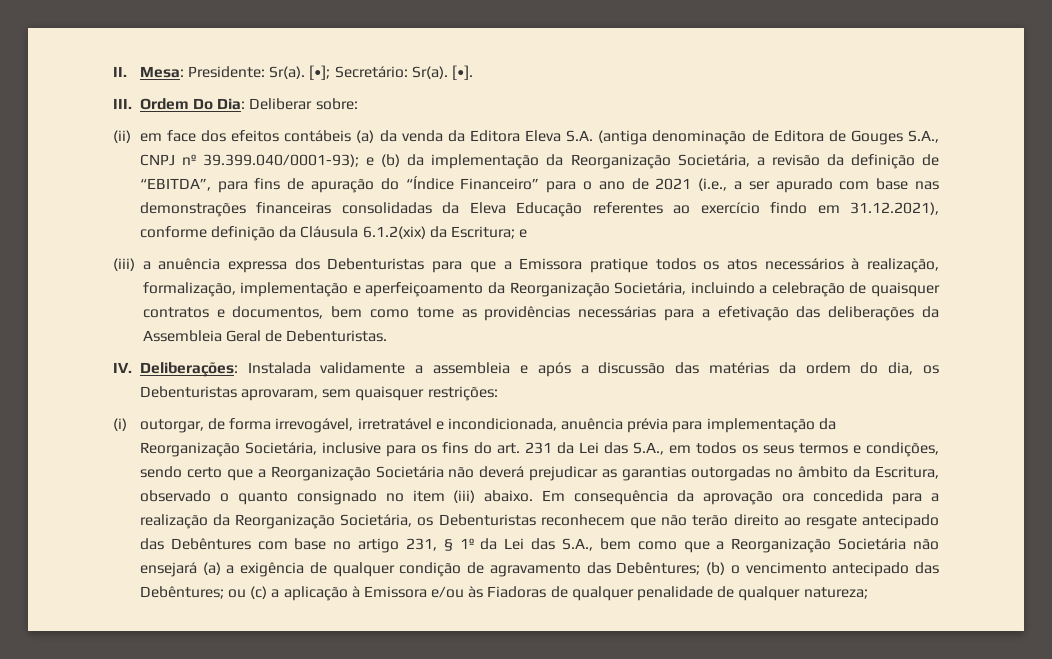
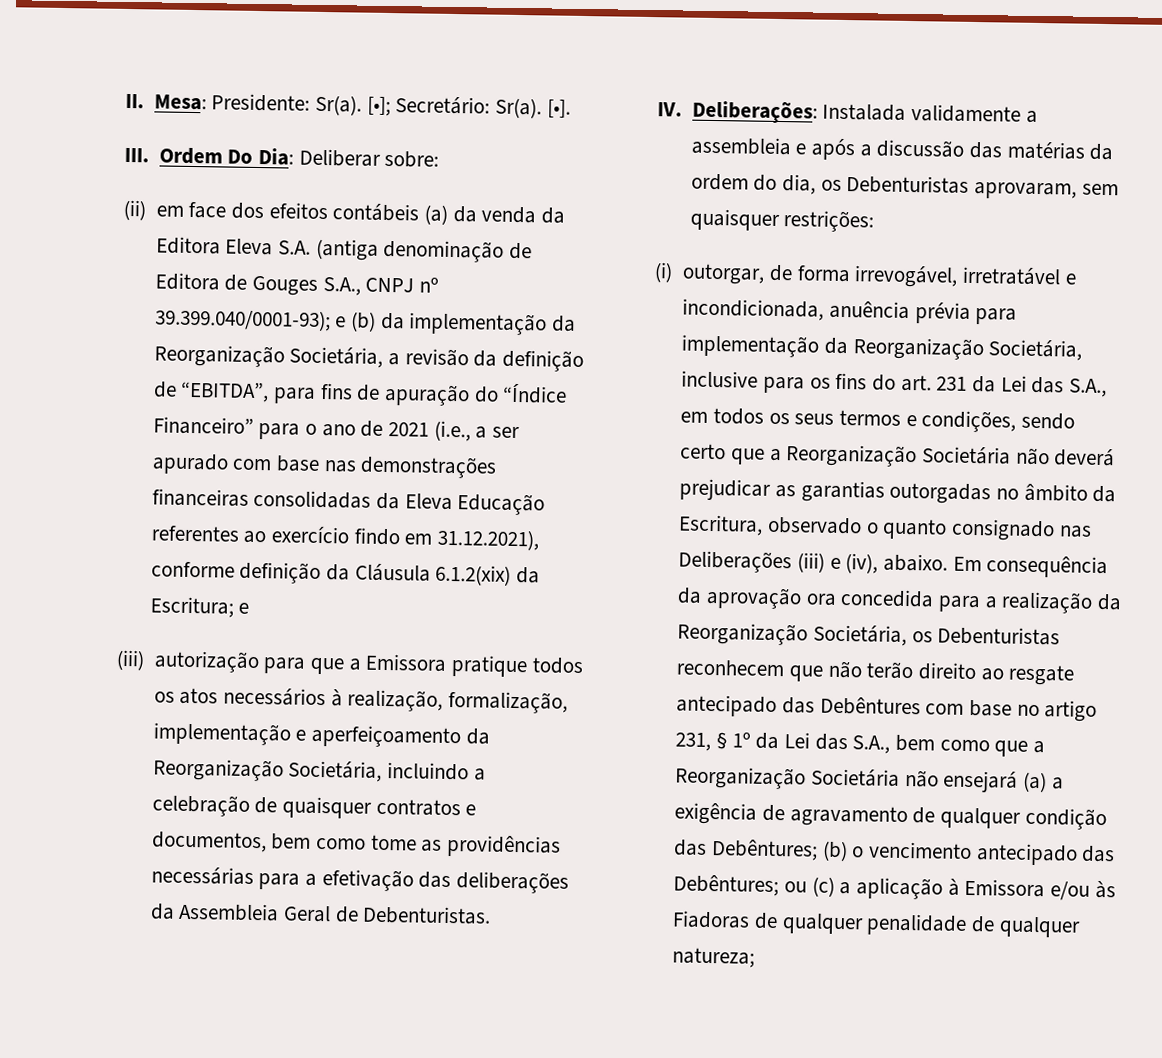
[142,258,425,273] a anuência expressa dos Debenturistas -> [153,650,260,674] autorização
[385,490,476,503] no item (iii) -> [1058,525,1092,538] [678,550,879,574] nas Deliberações (iii) e (iv),
[332,562,581,577] qualquer condição de agravamento -> [789,805,1107,831] agravamento de qualquer condição

